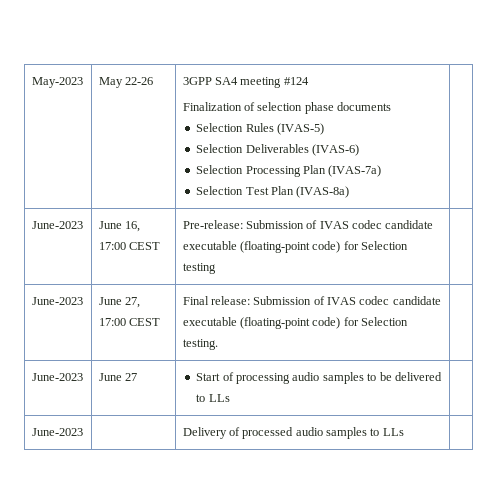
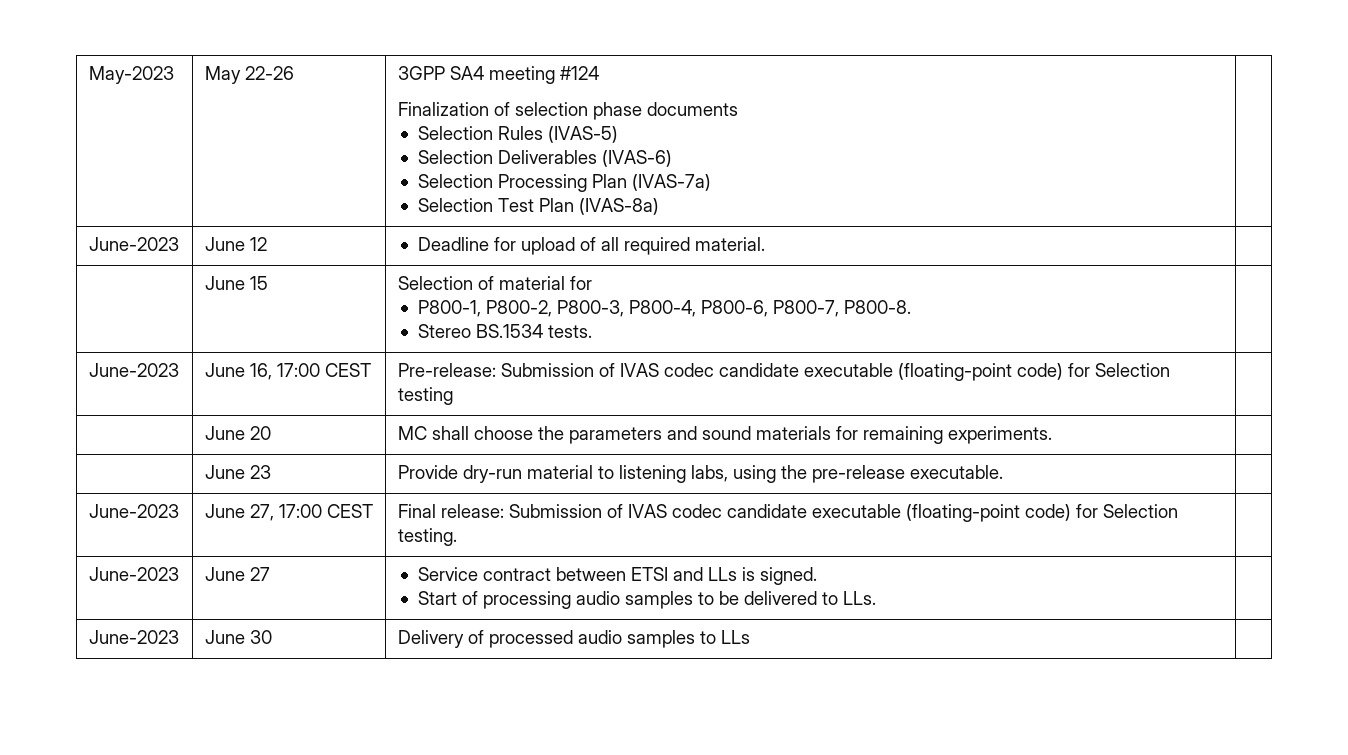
(350, 192) none -> [88,237,179,251] [204,237,267,251] [417,237,765,255] [204,276,268,290] [397,276,592,290] [417,300,911,317] [417,324,592,338] // June-2023 | June 12 | Deadline for upload of all required material. | // | June 15 | Selection of material for // P800-1, P800-2, P800-3, P800-4, P800-6, P800-7, P800-8. // Stereo BS.1534 tests. |
(216, 268) none -> [204,426,271,440] [397,426,1052,444] [204,465,271,479] [397,465,1003,483] // | June 20 | MC shall choose the parameters and sound materials for remaining experiments. | // | June 23 | Provide dry-run material to listening labs, using the pre-release executable. |
(137, 377) none -> [417,567,817,585] Service contract between ETSI and LLs is signed. //
[208,394,230,402] [31,428,83,436] LLs | // June-2023 | -> [842,591,876,605] [88,630,179,644] [204,630,272,644] LLs. | // June-2023 | June 30

